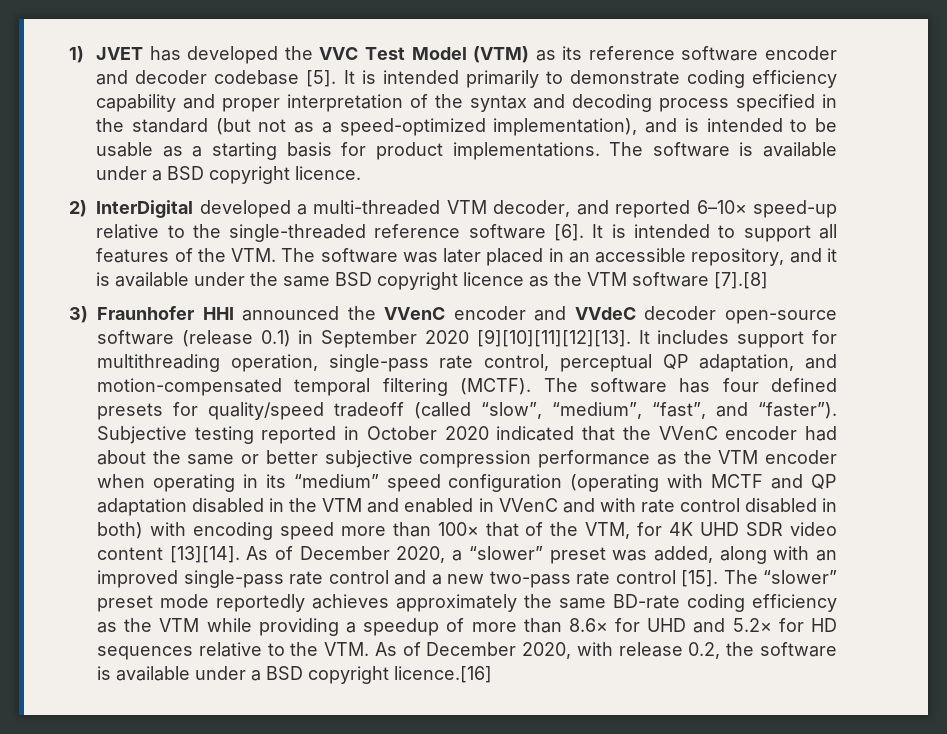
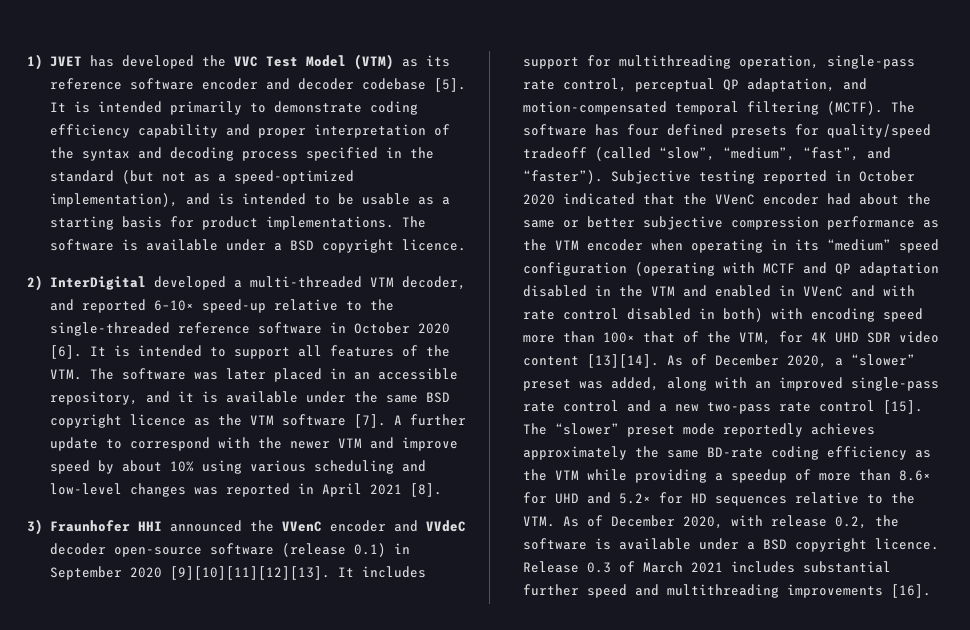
(546, 231) none -> [329,322,450,334] in October 2020
[714,272,769,289] [7].[8] -> [353,414,466,428] [49,437,458,451] [49,460,426,474] [49,483,442,497] [7]. A further update to correspond with the newer VTM and improve speed by about 10% using various scheduling and low-level changes was reported in April 2021 [8].
[394,666,492,683] licence.[16] -> [874,538,939,550] [522,561,891,573] [522,584,931,598] licence. Release 0.3 of March 2021 includes substantial further speed and multithreading improvements [16].

